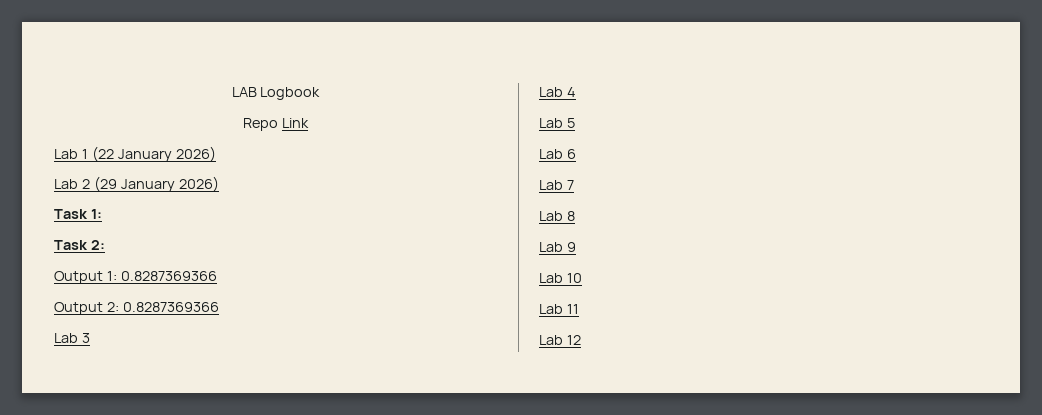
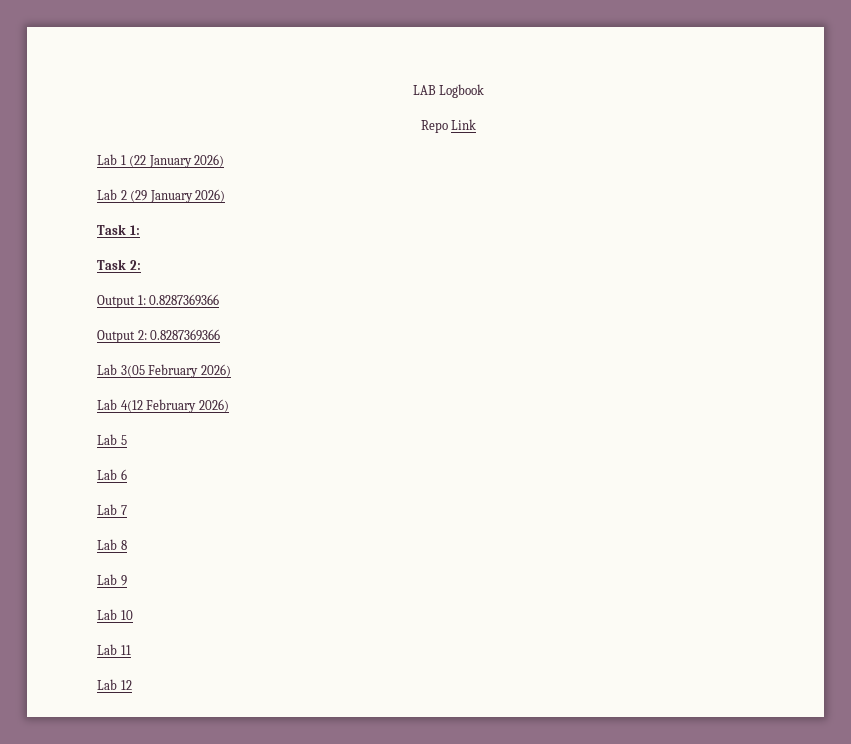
[81,333,90,343] [539,87,576,97] 3 // Lab 4 -> [120,364,231,378] [97,399,229,413] 3(05 February 2026) // Lab 4(12 February 2026)

